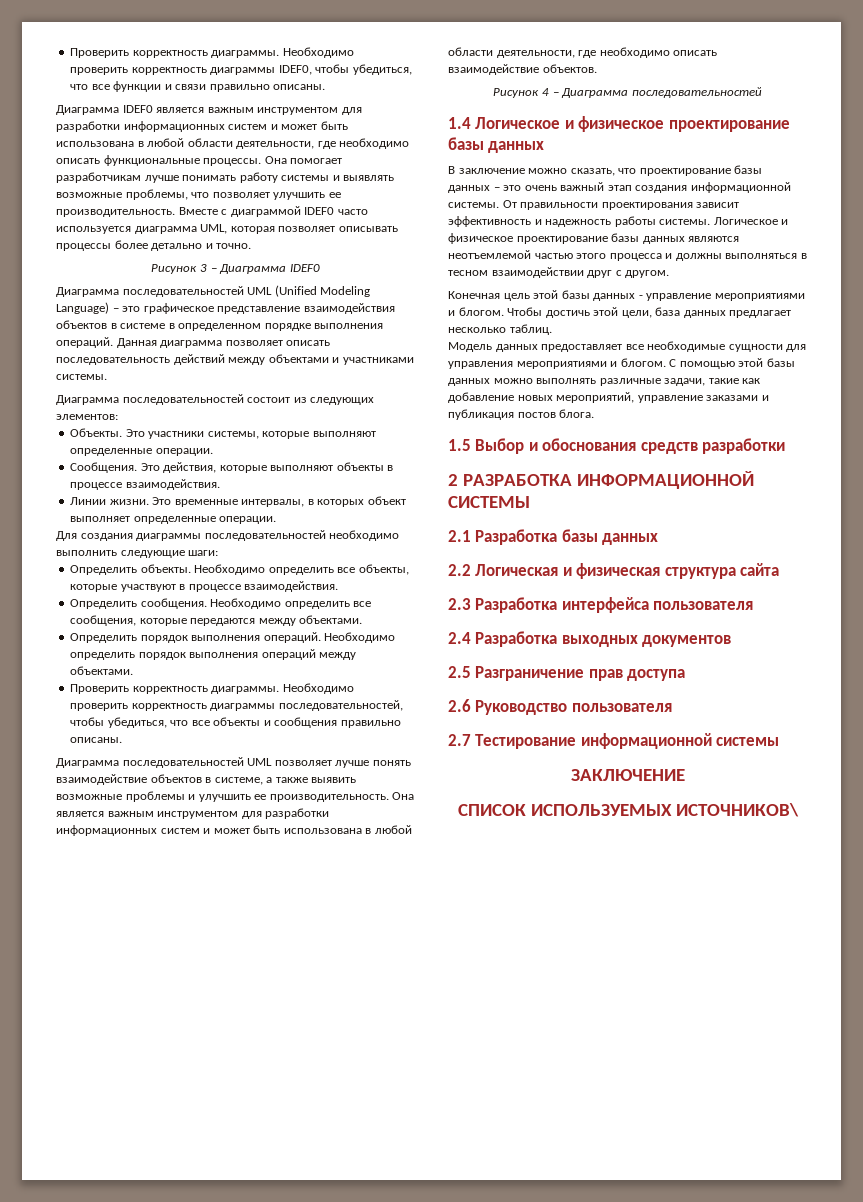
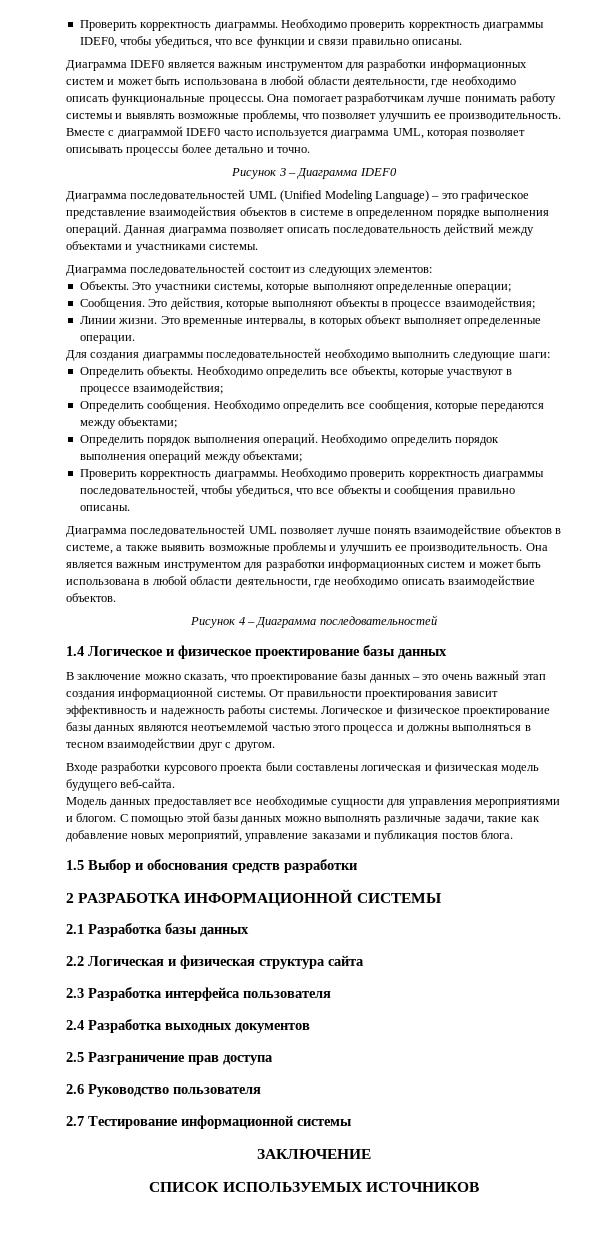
[155,448,213,456] операции. -> [456,284,512,293] операции;
[125,479,220,490] взаимодействия. -> [444,297,535,310] взаимодействия;
[244,581,339,592] взаимодействия. -> [133,382,224,395] взаимодействия;
[299,615,363,624] объектами. -> [118,417,178,428] объектами;
[70,666,134,675] объектами. -> [242,451,302,462] объектами;
[448,290,805,301] [448,307,792,318] [448,324,552,335] Конечная цель этой базы данных - управление мероприятиями и блогом. Чтобы достичь этой цели, база данных предлагает несколько таблиц. -> [66,762,540,774] [66,778,176,791] Входе разработки курсового проекта были составлены логическая и физическая модель будущего веб-сайта.
[675,803,799,817] ИСТОЧНИКОВ\ -> [365,1182,479,1192] ИСТОЧНИКОВ

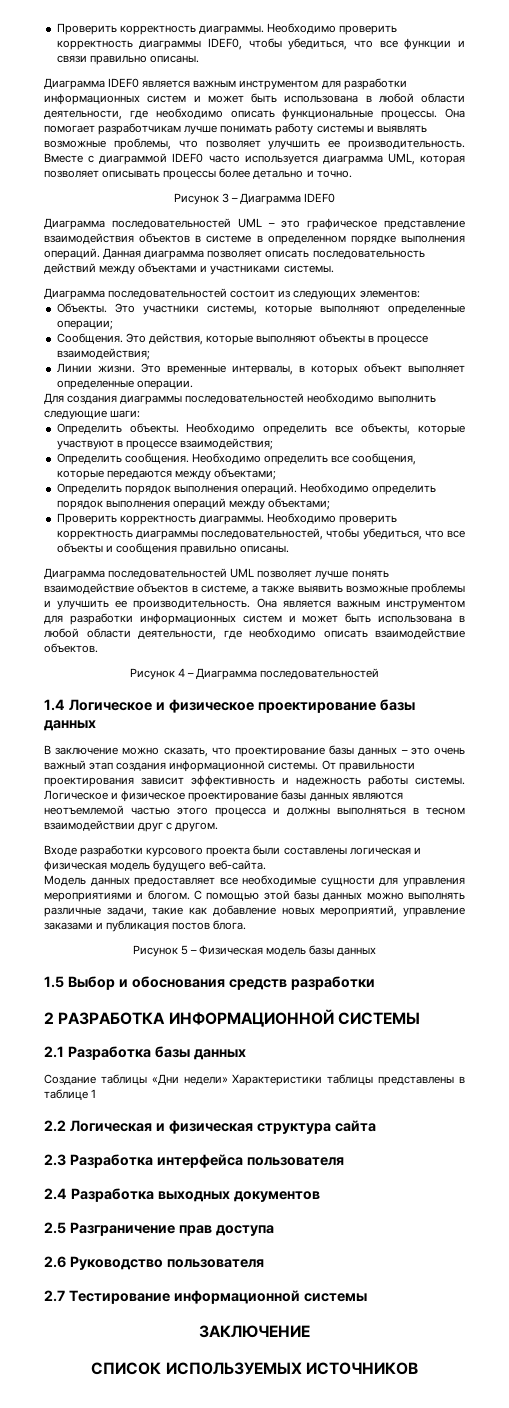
[280,190,429,202] (Unified Modeling Language) -> (262, 223) none
(513, 834) none -> [132,945,377,957] // Рисунок 5 – Физическая модель базы данных
(249, 932) none -> [44,1074,465,1086] [44,1089,97,1100] // Создание таблицы «Дни недели» Характеристики таблицы представлены в таблице 1

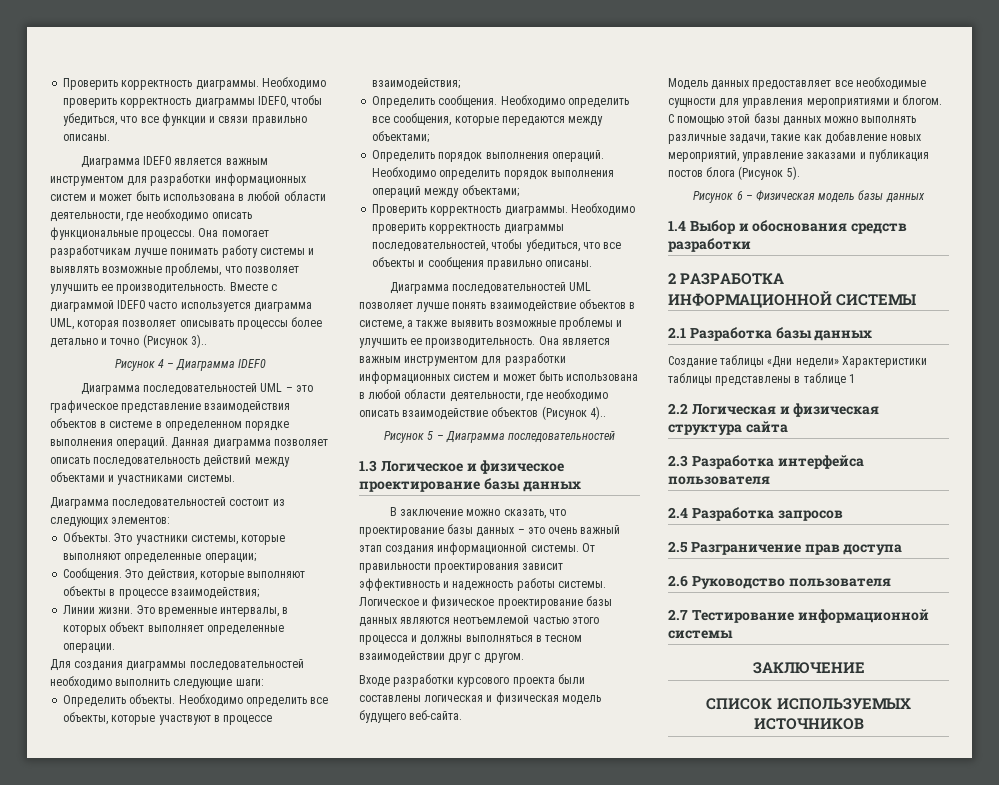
[316,170,352,178] [173,193,229,205] точно. // Рисунок 3 -> [110,334,207,348] [114,359,164,371] точно (Рисунок 3).. // Рисунок 4
[44,643,98,653] [129,668,185,680] объектов. // Рисунок 4 -> [491,406,606,420] [384,431,434,443] объектов (Рисунок 4).. // Рисунок 5
[44,699,65,711] 1.4 -> [359,460,377,472] 1.3
[213,920,247,930] [132,945,188,957] блога. // Рисунок 5 -> [706,166,800,180] [693,191,743,203] блога (Рисунок 5). // Рисунок 6
[44,976,64,988] 1.5 -> [668,221,686,231] 1.4
[157,1191,320,1202] выходных документов -> [777,510,843,521] запросов

